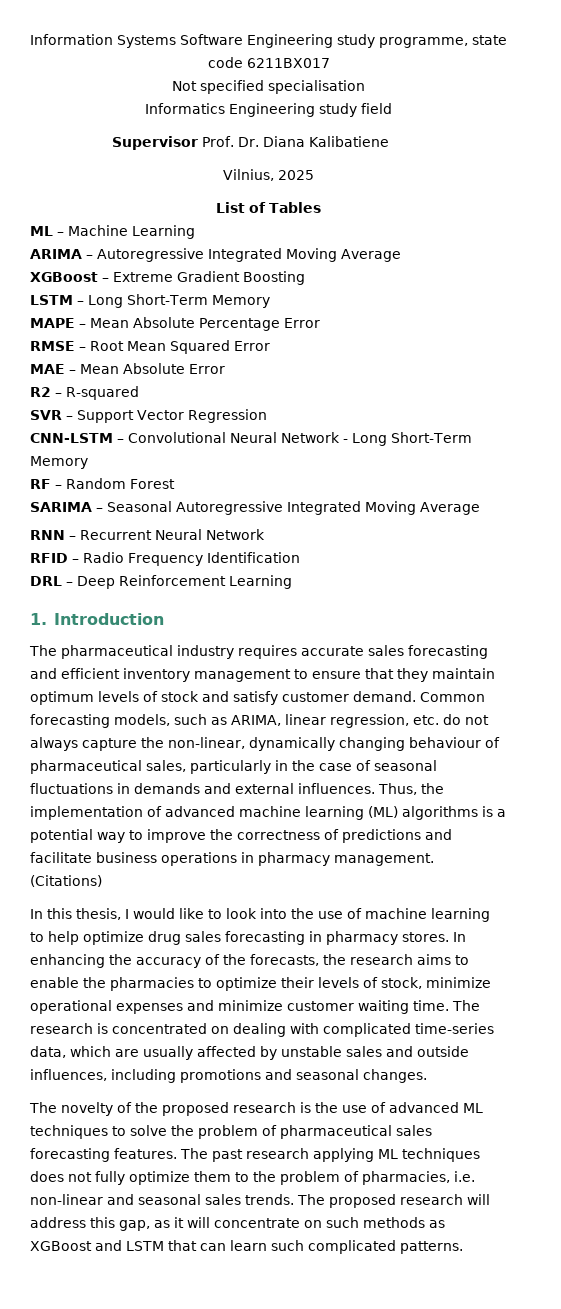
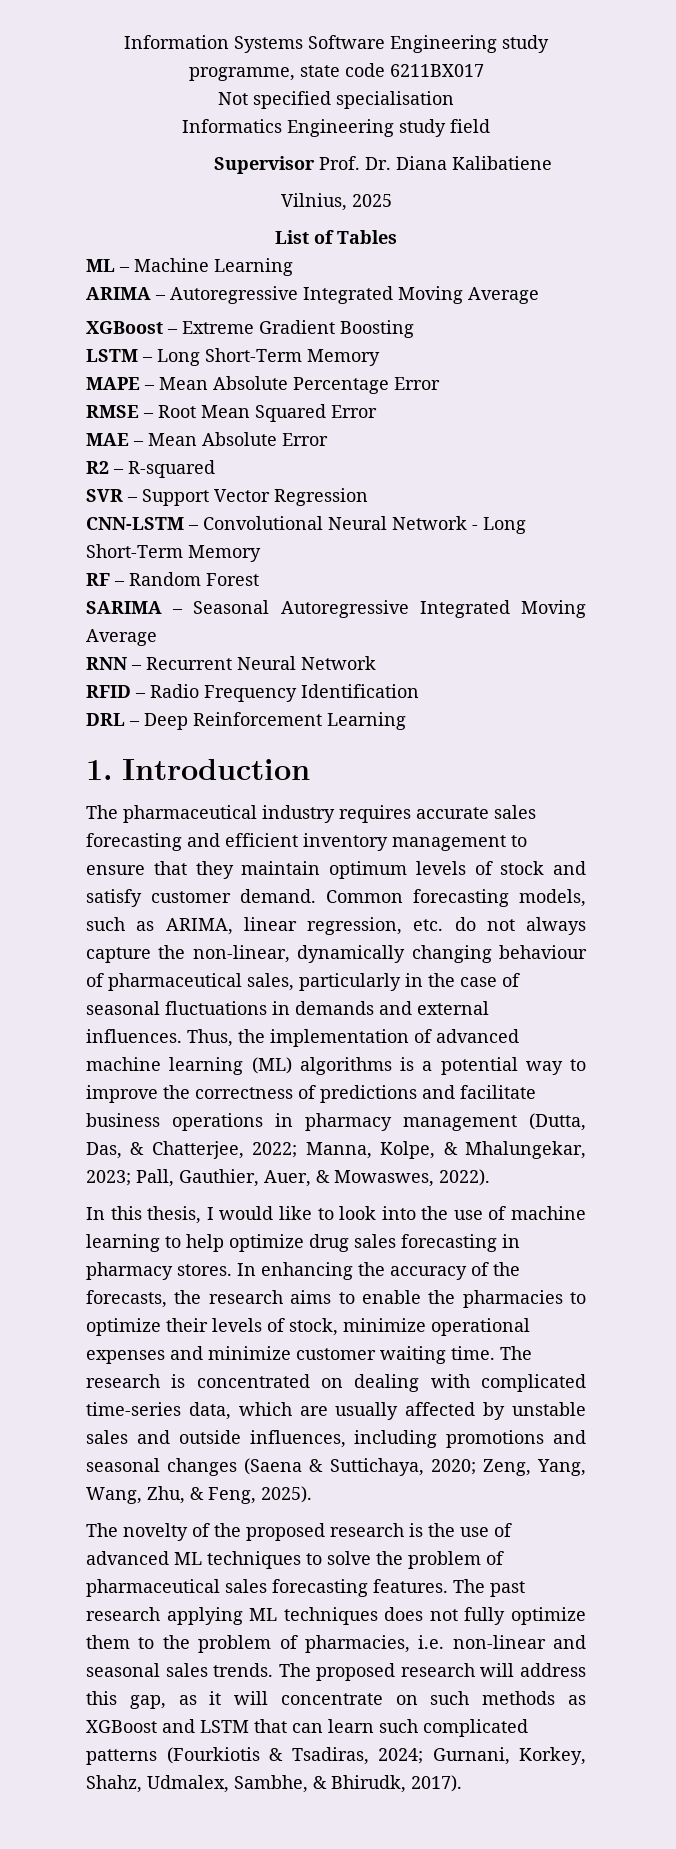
[334,853,434,866] [30,875,102,887] management. (Citations) -> [403,1113,586,1131] [86,1141,586,1159] [86,1169,490,1187] management (Dutta, Das, & Chatterjee, 2022; Manna, Kolpe, & Mhalungekar, 2023; Pall, Gauthier, Auer, & Mowaswes, 2022).
[363,1069,427,1083] changes. -> [167,1458,586,1476] [86,1486,312,1504] changes (Saena & Suttichaya, 2020; Zeng, Yang, Wang, Zhu, & Feng, 2025).
[400,1241,463,1254] patterns. -> [86,1747,586,1765] [86,1775,462,1793] patterns (Fourkiotis & Tsadiras, 2024; Gurnani, Korkey, Shahz, Udmalex, Sambhe, & Bhirudk, 2017).

